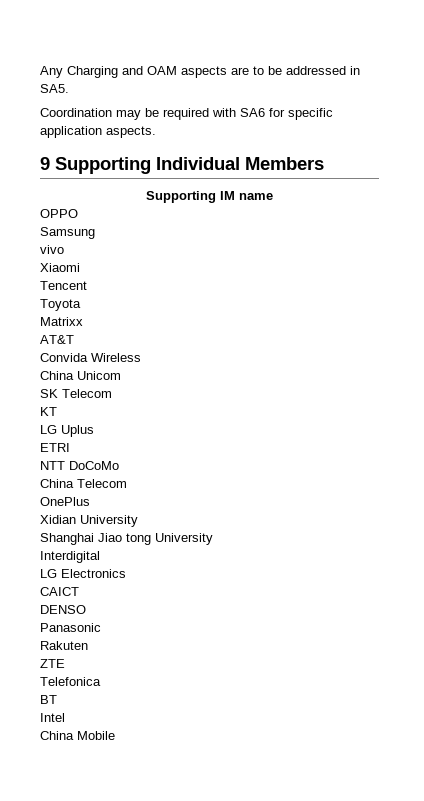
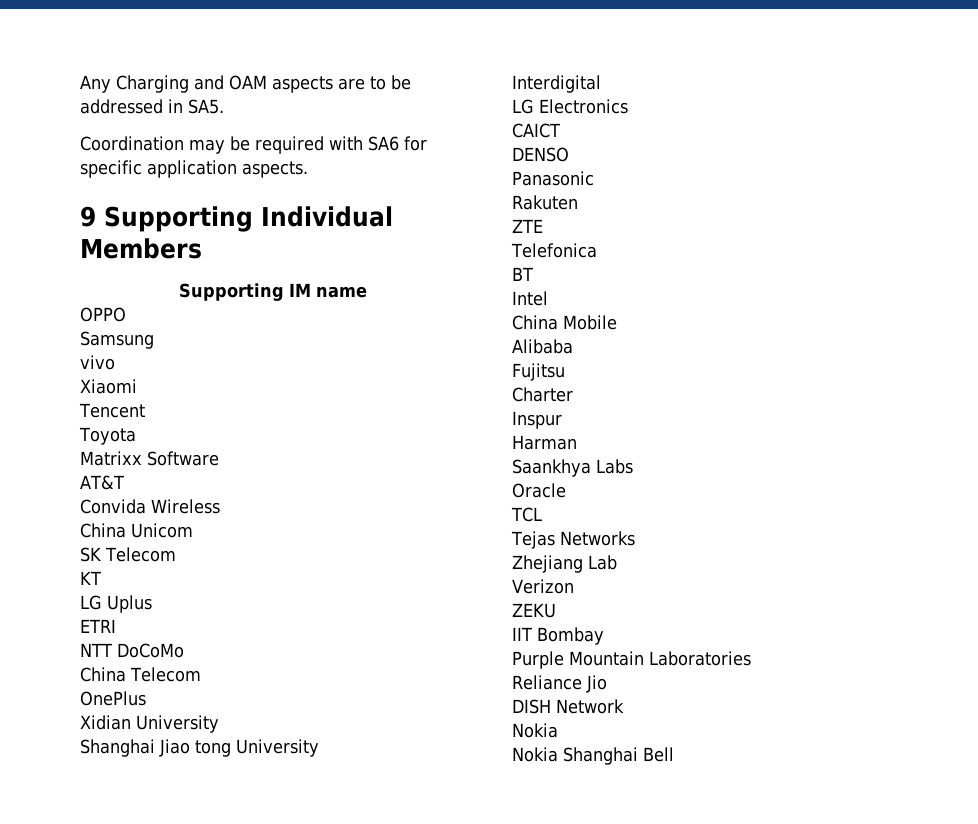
(83, 321) none -> [147,451,219,466] Software
(115, 735) none -> [512,339,573,354] [512,363,565,381] [512,387,573,402] [512,411,562,429] [512,435,577,450] [512,459,633,477] [512,483,566,498] [511,507,542,522] [511,531,635,549] [512,555,617,573] [512,579,574,594] [512,603,556,618] [512,627,604,645] [512,651,751,669] [512,675,607,693] [512,699,624,714] [512,723,558,738] [512,747,674,765] // Alibaba // Fujitsu // Charter // Inspur // Harman // Saankhya Labs // Oracle // TCL // Tejas Networks // Zhejiang Lab // Verizon // ZEKU // IIT Bombay // Purple Mountain Laboratories // Reliance Jio // DISH Network // Nokia // Nokia Shanghai Bell

